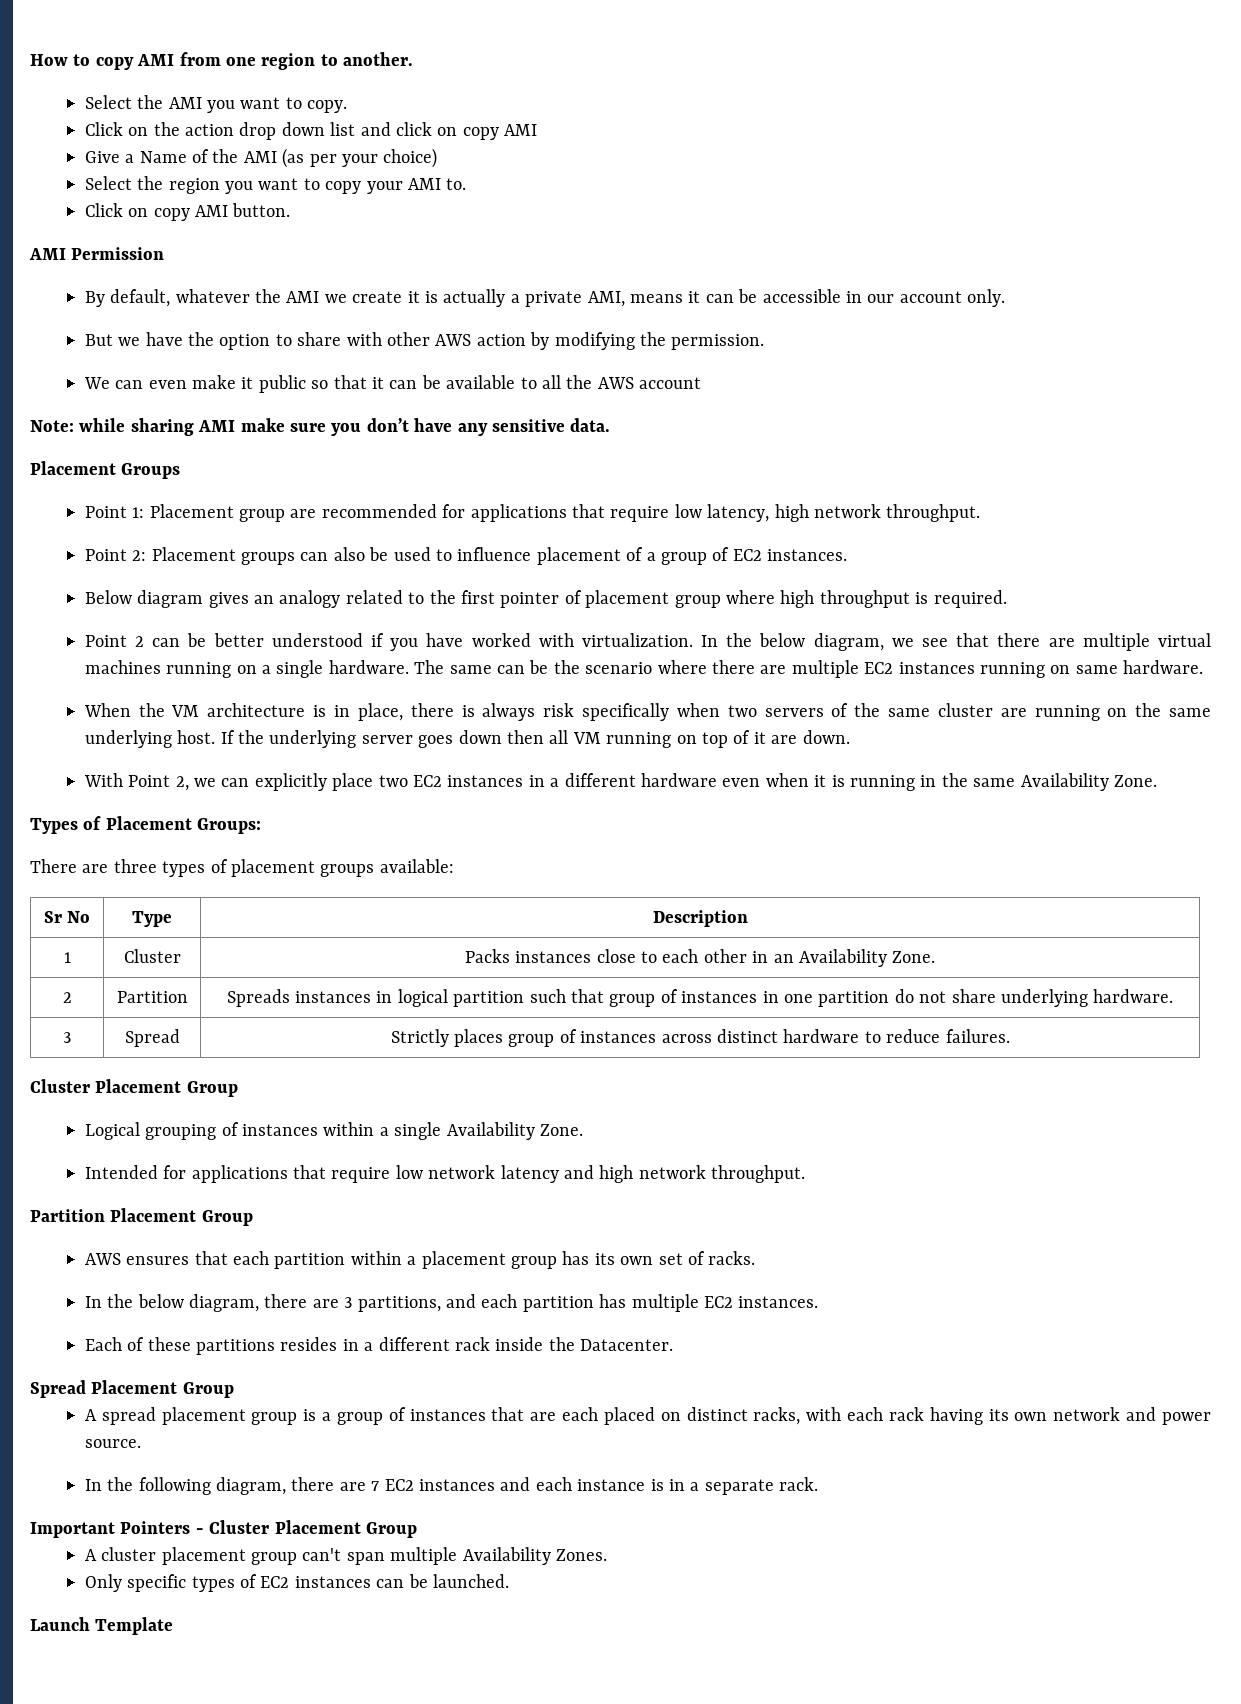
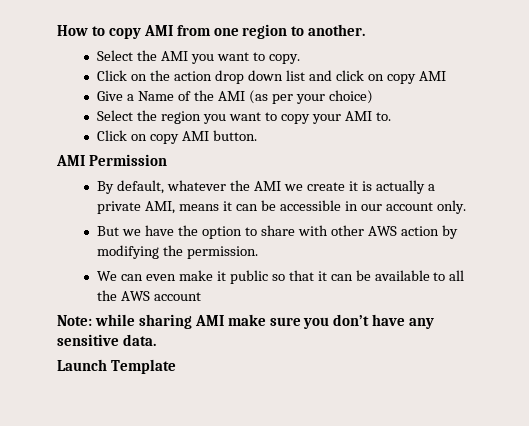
[30,461,181,479] [84,504,981,522] [84,547,848,565] [84,590,1007,608] [84,633,1211,651] [84,660,1204,678] [83,703,1211,721] [84,730,850,748] [83,773,1158,791] [30,816,262,834] [30,859,454,877] [43,911,91,923] [132,911,172,927] [652,910,748,927] [63,952,71,963] [123,949,181,963] [464,949,936,967] [62,992,72,1003] [116,991,188,1003] [226,989,1174,1007] [63,1032,71,1043] [124,1029,180,1047] [390,1029,1010,1047] [30,1079,238,1097] [84,1122,584,1140] [84,1165,806,1183] [30,1208,253,1226] [84,1251,756,1269] [84,1294,819,1312] [84,1337,674,1355] [30,1380,234,1398] [84,1407,1211,1425] [84,1439,141,1448] [84,1477,819,1495] [30,1520,417,1538] [84,1547,608,1565] [84,1574,510,1592] // Placement Groups // Point 1: Placement group are recommended for applications that require low latency, high network throughput. // Point 2: Placement groups can also be used to influence placement of a group of EC2 instances. // Below diagram gives an analogy related to the first pointer of placement group where high throughput is required. // Point 2 can be better understood if you have worked with virtualization. In the below diagram, we see that there are multiple virtual machines running on a single hardware. The same can be the scenario where there are multiple EC2 instances running on same hardware. // When the VM architecture is in place, there is always risk specifically when two servers of the same cluster are running on the same underlying host. If the underlying server goes down then all VM running on top of it are down. // With Point 2, we can explicitly place two EC2 instances in a different hardware even when it is running in the same Availability Zone. // Types of Placement Groups: // There are three types of placement groups available: // Sr No | Type | Description // 1 | Cluster | Packs instances close to each other in an Availability Zone. // 2 | Partition | Spreads instances in logical partition such that group of instances in one partition do not share underlying hardware. // 3 | Spread | Strictly places group of instances across distinct hardware to reduce failures. // Cluster Placement Group // Logical grouping of instances within a single Availability Zone. // Intended for applications that require low network latency and high network throughput. // Partition Placement Group // AWS ensures that each partition within a placement group has its own set of racks. // In the below diagram, there are 3 partitions, and each partition has multiple EC2 instances. // Each of these partitions resides in a different rack inside the Datacenter. // Spread Placement Group // A spread placement group is a group of instances that are each placed on distinct racks, with each rack having its own network and power source. // In the following diagram, there are 7 EC2 instances and each instance is in a separate rack. // Important Pointers - Cluster Placement Group // A cluster placement group can't span multiple Availability Zones. // Only specific types of EC2 instances can be launched. -> (156, 340) none

